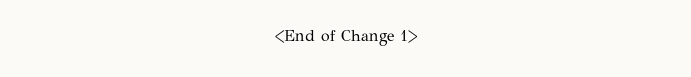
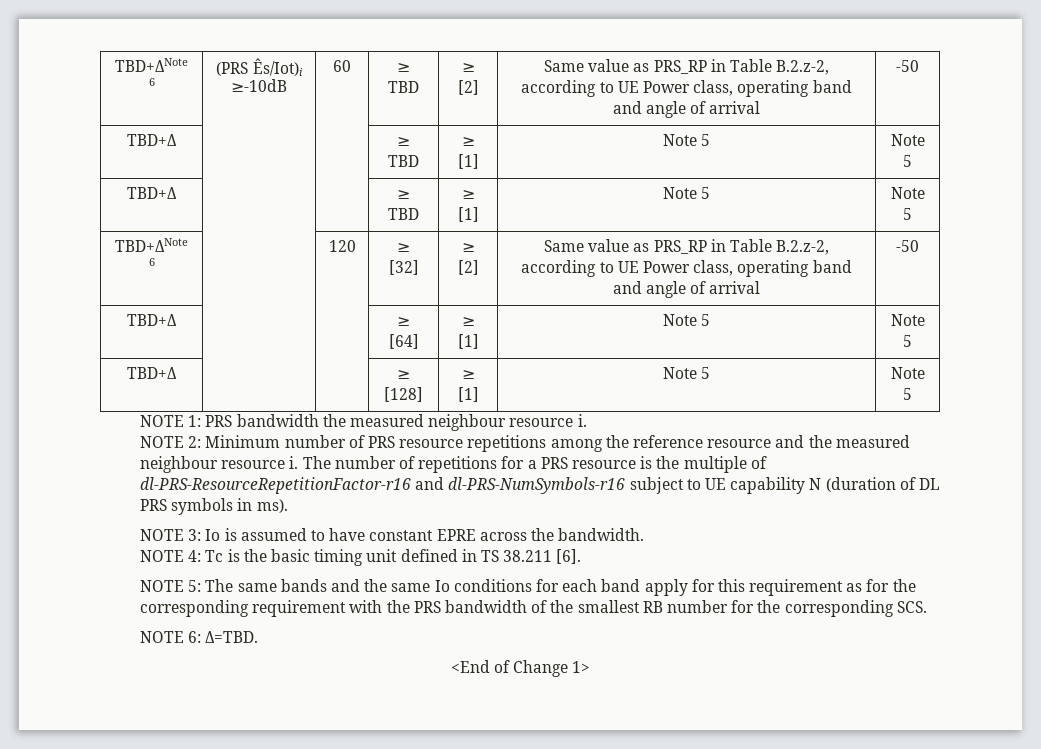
(274, 36) none -> [115,58,188,72] [148,78,155,86] [216,58,303,76] [231,79,287,92] [333,60,351,72] [396,63,410,72] [387,81,419,93] [461,63,475,72] [457,80,479,95] [543,59,830,75] [521,80,852,97] [612,101,761,118] [896,60,919,72] [127,134,176,146] [396,137,410,146] [387,155,419,167] [461,137,475,146] [457,154,479,169] [662,134,711,146] [890,134,925,146] [903,155,912,167] [127,187,176,199] [396,190,410,199] [387,208,419,220] [461,190,475,199] [457,207,479,222] [662,187,711,199] [890,187,925,199] [903,208,912,220] [115,238,188,252] [148,258,155,266] [328,240,356,252] [396,243,410,252] [388,260,419,275] [461,243,475,252] [457,260,479,275] [543,239,830,255] [521,260,852,277] [612,281,761,298] [896,240,919,252] [127,314,176,326] [396,317,410,326] [388,334,419,349] [461,317,475,326] [457,334,479,349] [662,314,711,326] [890,314,925,326] [903,335,912,347] [127,367,176,379] [396,370,410,379] [383,387,423,402] [461,370,475,379] [457,387,479,402] [662,367,711,379] [890,367,925,379] [903,388,912,400] [140,414,587,431] [140,435,910,452] [140,456,767,473] [140,477,940,494] [140,498,288,515] [140,528,645,541] [140,549,582,566] [140,579,916,596] [140,600,927,617] [140,631,259,643] TBD+ΔNote 6 | (PRS Ês/Iot)i ≥-10dB | 60 | ≥ TBD | ≥ [2] | Same value as PRS_RP in Table B.2.z-2, according to UE Power class, operating band and angle of arrival | -50 // TBD+Δ | | | ≥ TBD | ≥ [1] | Note 5 | Note 5 // TBD+Δ | | | ≥ TBD | ≥ [1] | Note 5 | Note 5 // TBD+ΔNote 6 | | 120 | ≥ [32] | ≥ [2] | Same value as PRS_RP in Table B.2.z-2, according to UE Power class, operating band and angle of arrival | -50 // TBD+Δ | | | ≥ [64] | ≥ [1] | Note 5 | Note 5 // TBD+Δ | | | ≥ [128] | ≥ [1] | Note 5 | Note 5 // NOTE 1: PRS bandwidth the measured neighbour resource i. // NOTE 2: Minimum number of PRS resource repetitions among the reference resource and the measured neighbour resource i. The number of repetitions for a PRS resource is the multiple of dl-PRS-ResourceRepetitionFactor-r16 and dl-PRS-NumSymbols-r16 subject to UE capability N (duration of DL PRS symbols in ms). // NOTE 3: Io is assumed to have constant EPRE across the bandwidth. // NOTE 4: Tc is the basic timing unit defined in TS 38.211 [6]. // NOTE 5: The same bands and the same Io conditions for each band apply for this requirement as for the corresponding requirement with the PRS bandwidth of the smallest RB number for the corresponding SCS. // NOTE 6: Δ=TBD. //

